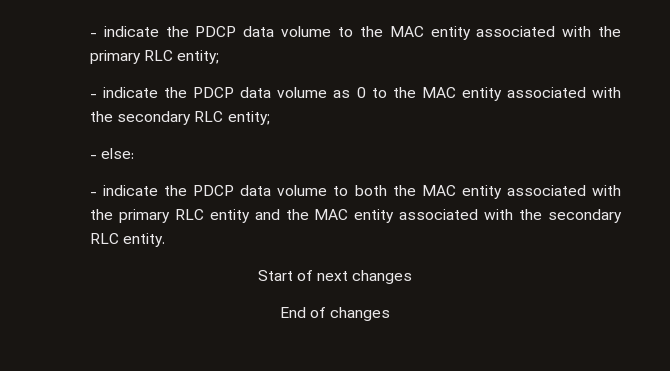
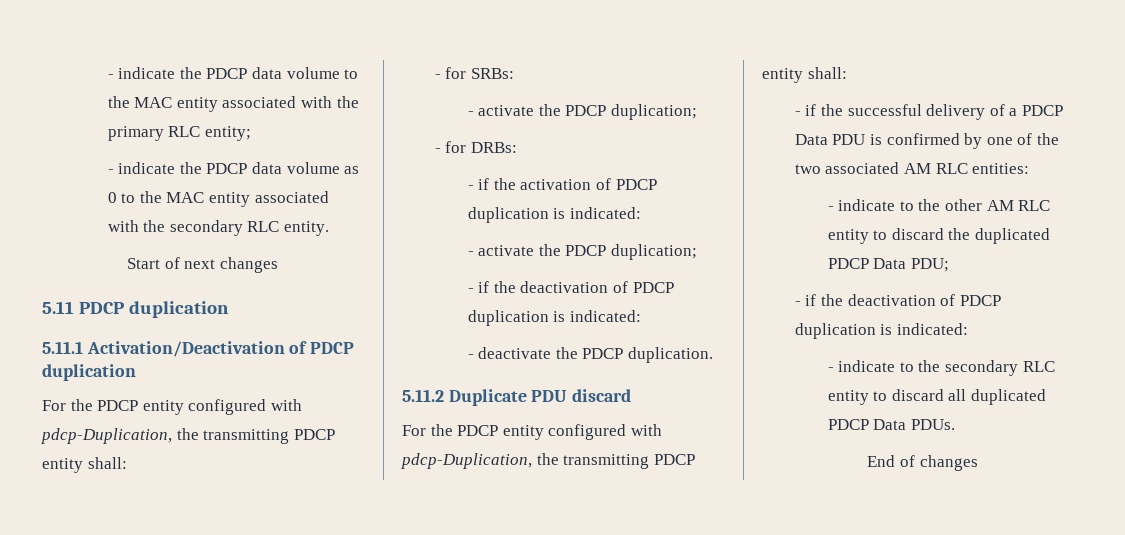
[227,111,270,125] [89,148,135,159] [89,185,621,199] [89,209,622,223] [89,233,119,244] entity; // - else: // - indicate the PDCP data volume to both the MAC entity associated with the primary RLC entity and the MAC entity associated with the secondary RLC -> (280, 226) none
(413, 277) none -> [42,301,230,318] [42,341,355,357] [42,364,136,381] [42,399,302,415] [41,428,335,444] [42,457,127,473] [434,67,515,79] [467,104,698,120] [434,141,518,153] [467,178,657,190] [467,207,641,223] [467,244,698,260] [467,281,674,293] [467,310,641,326] [467,347,714,363] [402,389,632,406] [402,424,662,440] [401,453,695,469] [762,67,847,83] [794,104,1063,120] [794,133,1059,149] [794,162,1030,174] [827,199,1051,211] [827,228,1051,244] [827,258,949,272] [794,294,1001,306] [794,323,969,339] [827,360,1055,376] [827,389,1047,405] [827,419,955,430] // 5.11 PDCP duplication // 5.11.1 Activation/Deactivation of PDCP duplication // For the PDCP entity configured with pdcp-Duplication, the transmitting PDCP entity shall: // - for SRBs: // - activate the PDCP duplication; // - for DRBs: // - if the activation of PDCP duplication is indicated: // - activate the PDCP duplication; // - if the deactivation of PDCP duplication is indicated: // - deactivate the PDCP duplication. // 5.11.2 Duplicate PDU discard // For the PDCP entity configured with pdcp-Duplication, the transmitting PDCP entity shall: // - if the successful delivery of a PDCP Data PDU is confirmed by one of the two associated AM RLC entities: // - indicate to the other AM RLC entity to discard the duplicated PDCP Data PDU; // - if the deactivation of PDCP duplication is indicated: // - indicate to the secondary RLC entity to discard all duplicated PDCP Data PDUs.

